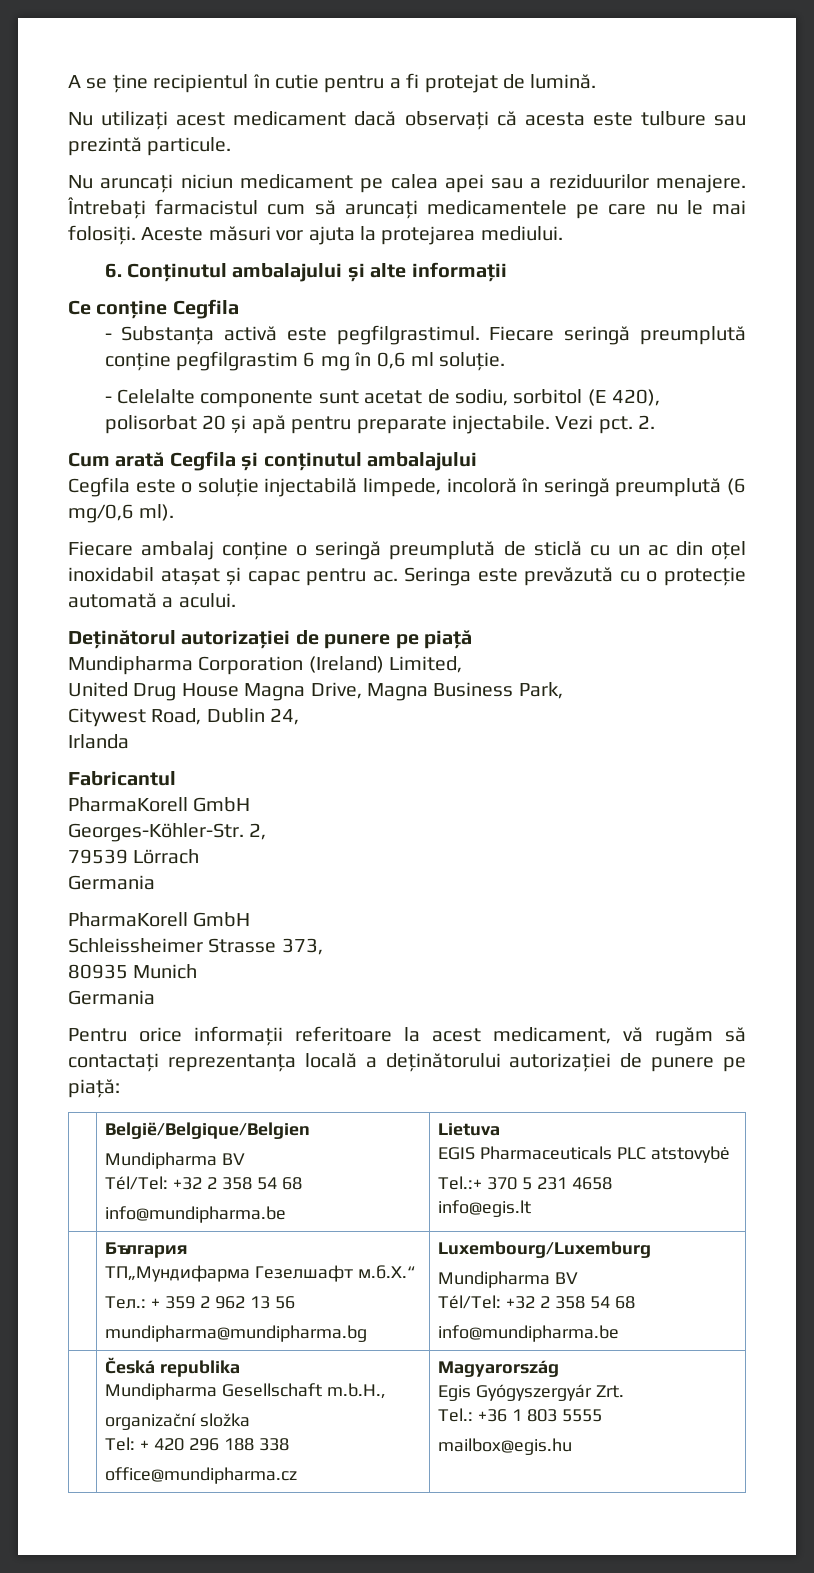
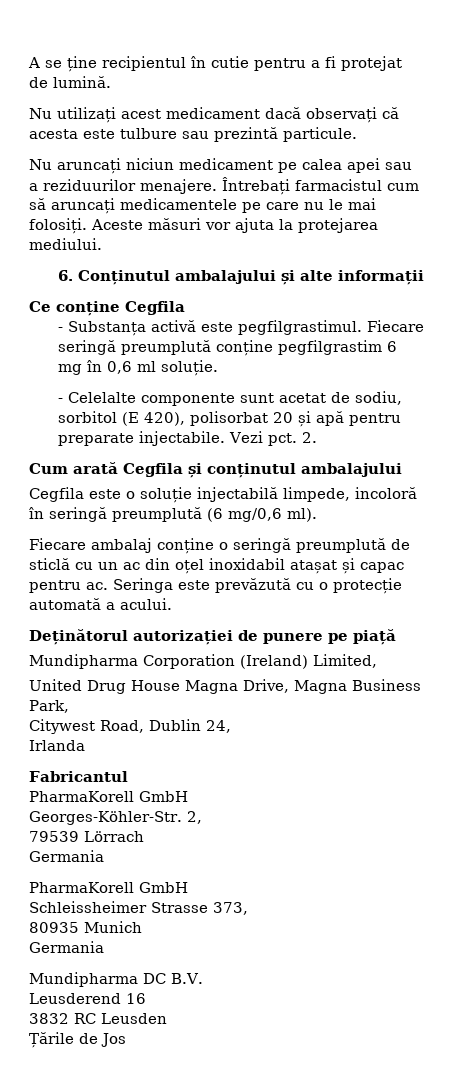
[68,1026,746,1046] [68,1053,746,1072] [68,1079,120,1098] [105,1122,311,1139] [105,1152,246,1169] [105,1176,302,1190] [105,1206,287,1223] [438,1123,501,1136] [438,1146,731,1163] [438,1176,612,1190] [438,1200,532,1217] [105,1242,188,1258] [105,1265,416,1282] [105,1296,295,1309] [105,1325,368,1342] [438,1241,652,1258] [438,1271,579,1288] [438,1295,635,1309] [438,1325,620,1342] [105,1357,241,1377] [105,1383,387,1400] [105,1413,251,1430] [105,1437,289,1451] [105,1467,298,1484] [438,1360,560,1377] [438,1384,625,1401] [438,1408,602,1422] [438,1438,573,1455] Pentru orice informații referitoare la acest medicament, vă rugăm să contactați reprezentanța locală a deținătorului autorizației de punere pe piață: // | België/Belgique/Belgien // Mundipharma BV // Tél/Tel: +32 2 358 54 68 // info@mundipharma.be | Lietuva // EGIS Pharmaceuticals PLC atstovybė // Tel.:+ 370 5 231 4658 // info@egis.lt // | България // ТП„Мундифарма Гезелшафт м.б.Х.“ // Teл.: + 359 2 962 13 56 // mundipharma@mundipharma.bg | Luxembourg/Luxemburg // Mundipharma BV // Tél/Tel: +32 2 358 54 68 // info@mundipharma.be // | Česká republika // Mundipharma Gesellschaft m.b.H., // organizační složka // Tel: + 420 296 188 338 // office@mundipharma.cz | Magyarország // Egis Gyógyszergyár Zrt. // Tel.: +36 1 803 5555 // mailbox@egis.hu -> [29,972,203,987] [29,993,146,1004] [29,1013,167,1024] [29,1032,126,1048] Mundipharma DC B.V. // Leusderend 16 // 3832 RC Leusden // Țările de Jos

